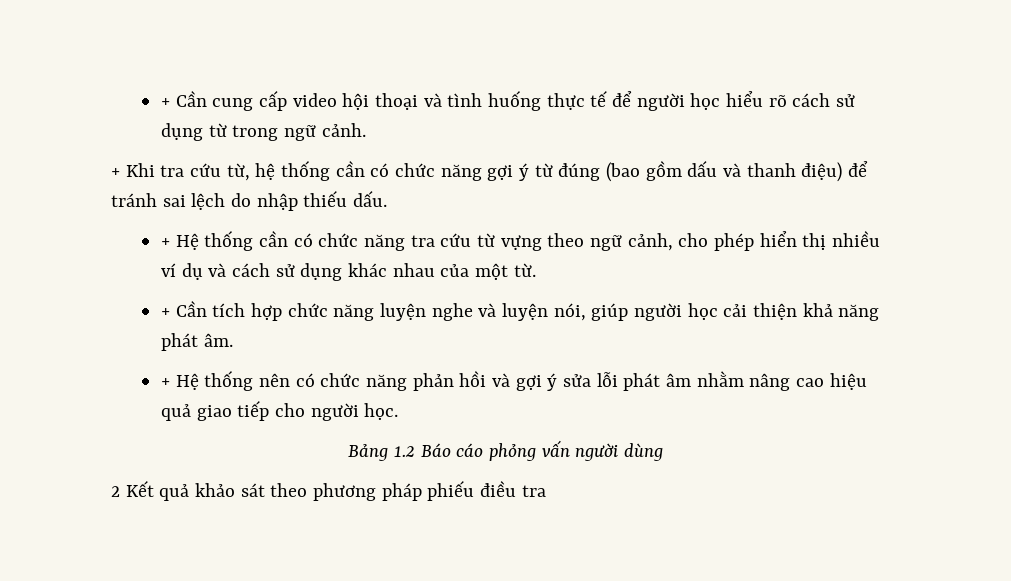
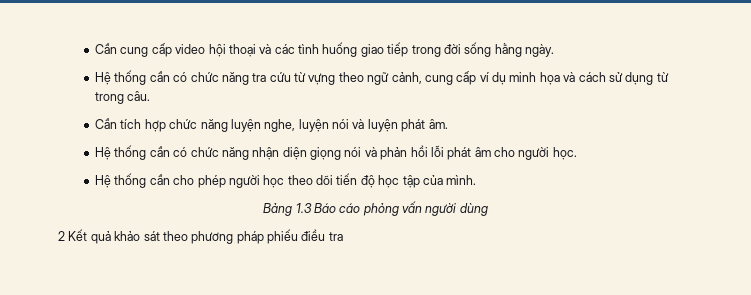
[160,98,170,107] + -> (95, 48) none
(442, 100) none -> [274,44,295,54] các
[546,91,855,111] [160,123,366,141] [111,161,869,182] [111,191,388,211] [160,238,170,247] thực tế để người học hiểu rõ cách sử dụng từ trong ngữ cảnh. // + Khi tra cứu từ, hệ thống cần có chức năng gợi ý từ đúng (bao gồm dấu và thanh điệu) để tránh sai lệch do nhập thiếu dấu. // + -> [360,42,555,57] giao tiếp trong đời sống hằng ngày. //
[678,231,880,251] [160,263,536,281] [160,308,170,317] cho phép hiển thị nhiều ví dụ và cách sử dụng khác nhau của một từ. // + -> [424,71,669,85] [95,91,151,104] cung cấp ví dụ minh họa và cách sử dụng từ trong câu. //
[431,303,880,321] nghe và luyện nói, giúp người học cải thiện khả năng -> [264,119,398,132] nghe, luyện nói và luyện
[160,371,867,391] [160,401,399,421] + Hệ thống nên có chức năng phản hồi và gợi ý sửa lỗi phát âm nhằm nâng cao hiệu quả giao tiếp cho người học. -> [95,145,577,160] [95,173,477,188] Hệ thống cần có chức năng nhận diện giọng nói và phản hồi lỗi phát âm cho người học. // Hệ thống cần cho phép người học theo dõi tiến độ học tập của mình.
[393,446,415,457] 1.2 -> [295,203,312,213] 1.3

